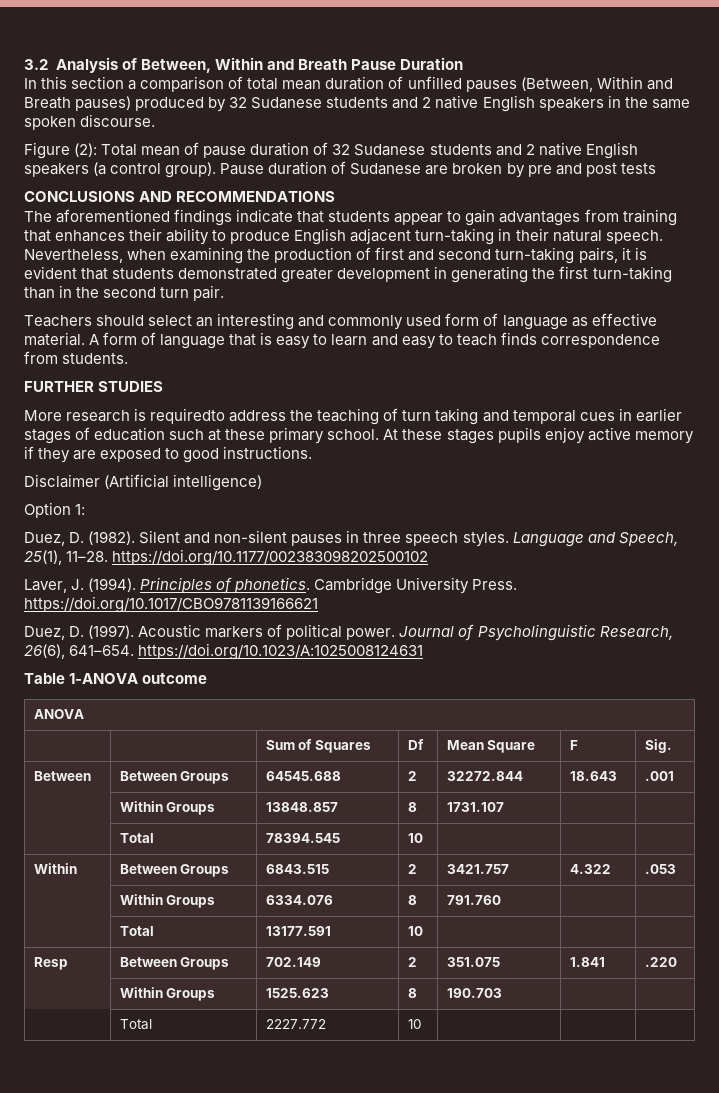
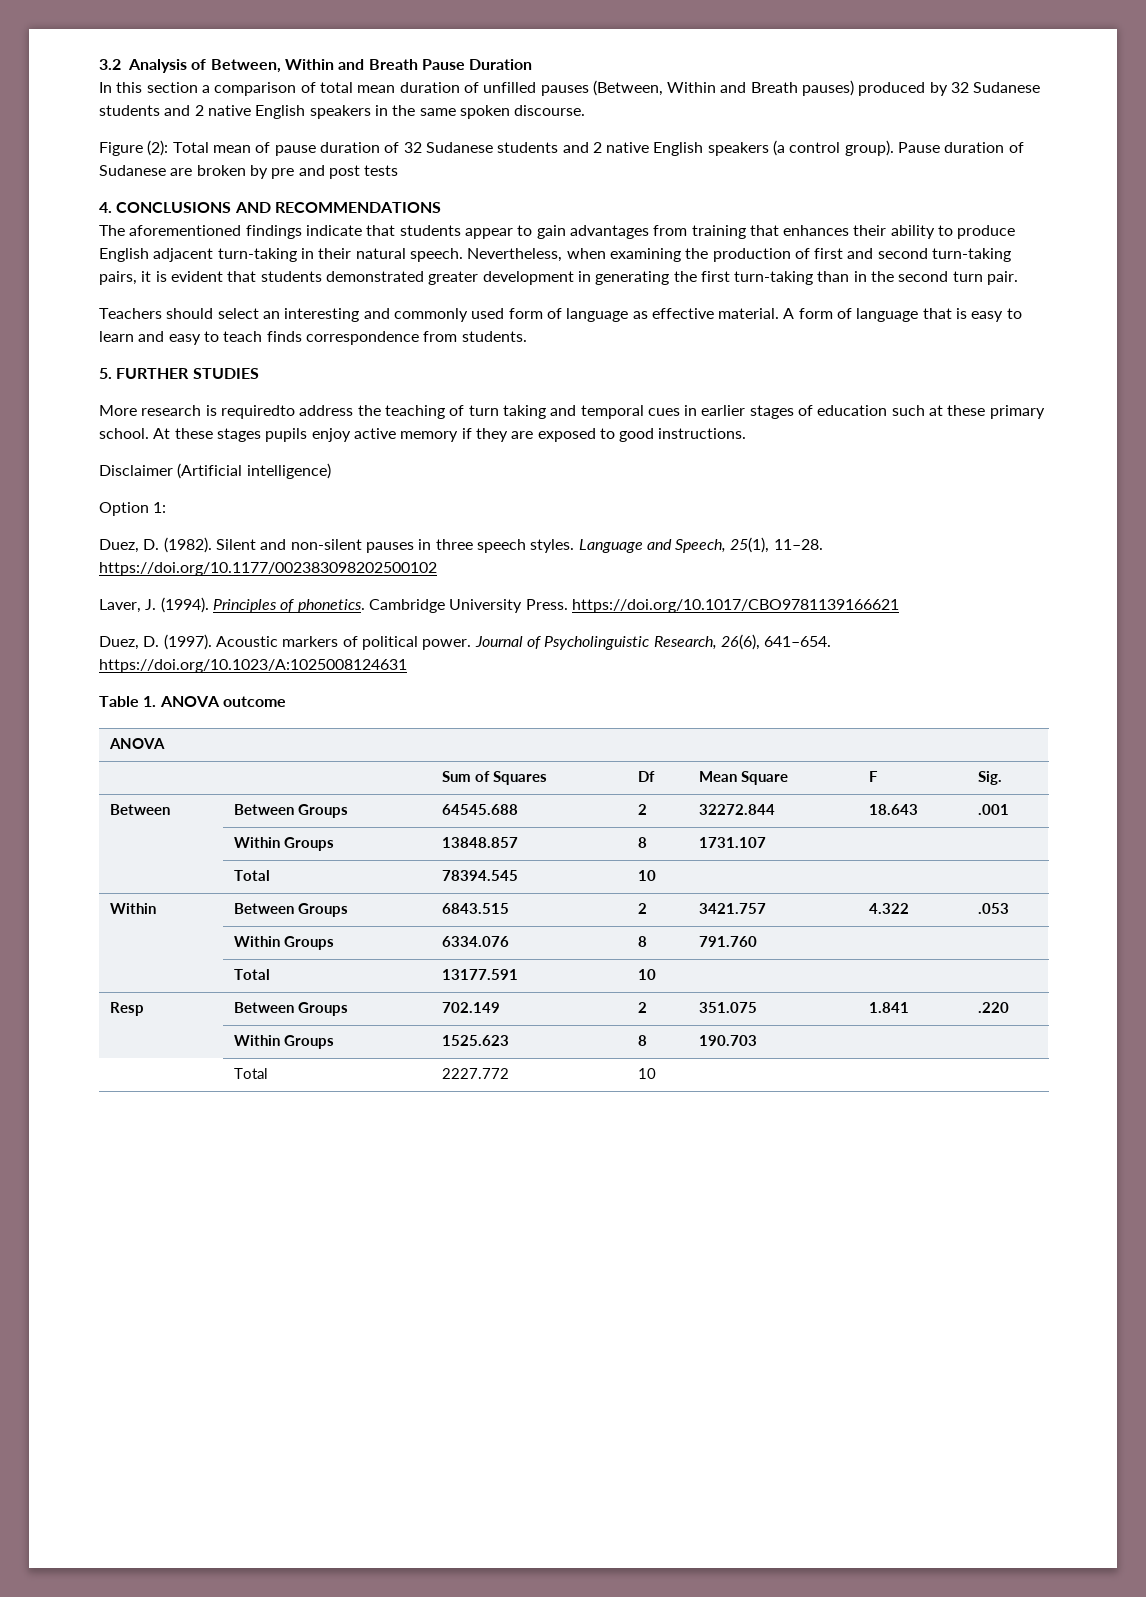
(656, 168) none -> [99,202,112,213] 4.
(129, 358) none -> [99,368,112,379] 5.
[69,673,139,684] 1-ANOVA -> [143,696,220,707] 1. ANOVA

